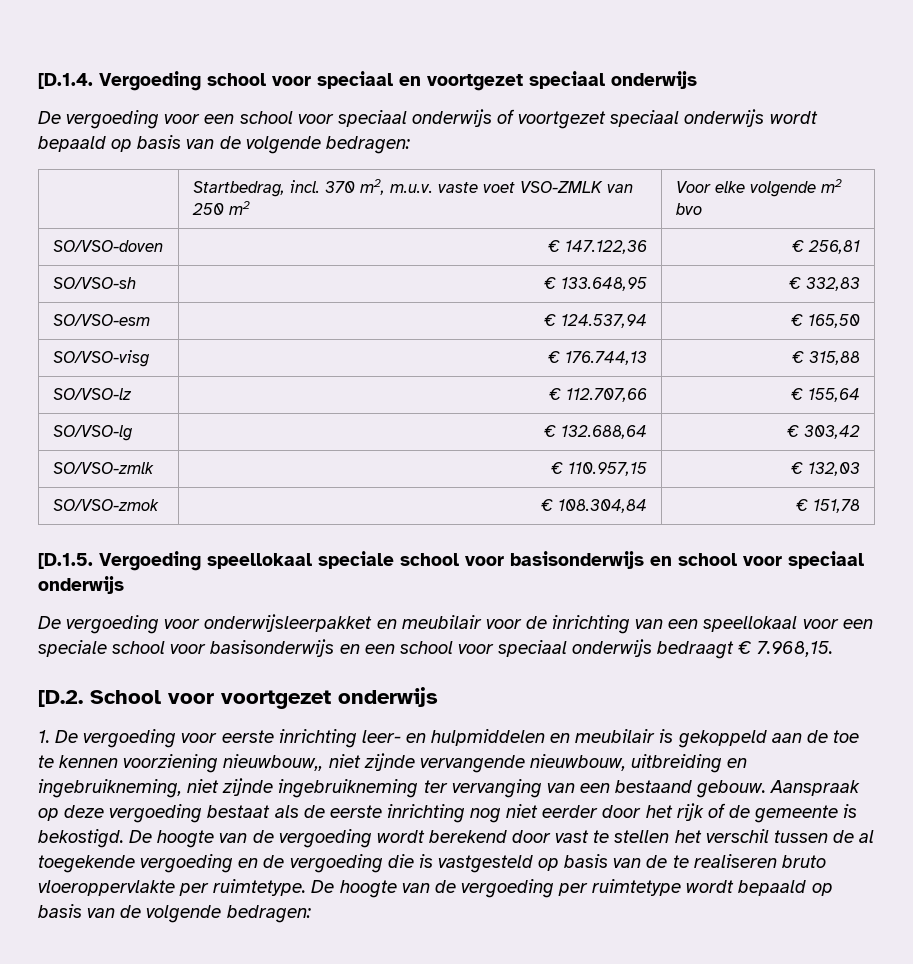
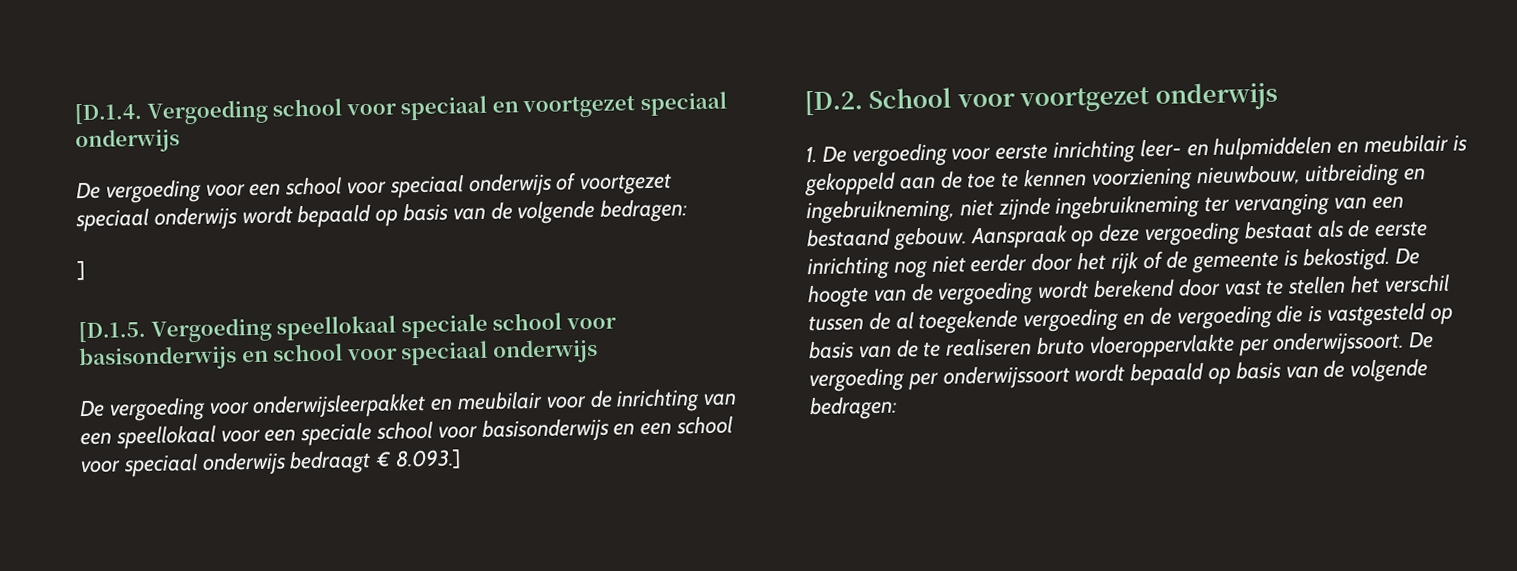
[192,179,633,197] [191,201,250,215] [675,179,842,197] [675,203,702,215] [52,240,163,252] [548,240,648,254] [792,240,861,254] [52,277,136,289] [544,277,648,291] [789,277,861,291] [52,314,150,326] [544,314,648,328] [791,314,861,328] [52,350,149,367] [548,351,648,365] [792,351,861,365] [52,388,132,400] [549,388,648,402] [791,388,861,402] [52,425,132,441] [544,425,648,439] [787,425,861,439] [52,462,154,474] [551,462,648,476] [791,462,861,476] [52,499,159,511] [541,499,648,513] [796,499,861,513] // | Startbedrag, incl. 370 m2, m.u.v. vaste voet VSO-ZMLK van 250 m2 | Voor elke volgende m2 bvo // SO/VSO-doven | € 147.122,36 | € 256,81 // SO/VSO-sh | € 133.648,95 | € 332,83 // SO/VSO-esm | € 124.537,94 | € 165,50 // SO/VSO-visg | € 176.744,13 | € 315,88 // SO/VSO-lz | € 112.707,66 | € 155,64 // SO/VSO-lg | € 132.688,64 | € 303,42 // SO/VSO-zmlk | € 110.957,15 | € 132,03 // SO/VSO-zmok | € 108.304,84 | € 151,78 -> [77,260,85,281] // ]
[756,641,833,657] 7.968,15. -> [395,449,462,470] 8.093.]
[223,753,525,773] nieuwbouw,, niet zijnde vervangende -> (1193, 179) none
[213,879,456,898] ruimtetype. De hoogte van de -> [1272,330,1435,356] onderwijssoort. De
[592,879,682,896] ruimtetype -> [942,364,1070,390] onderwijssoort

